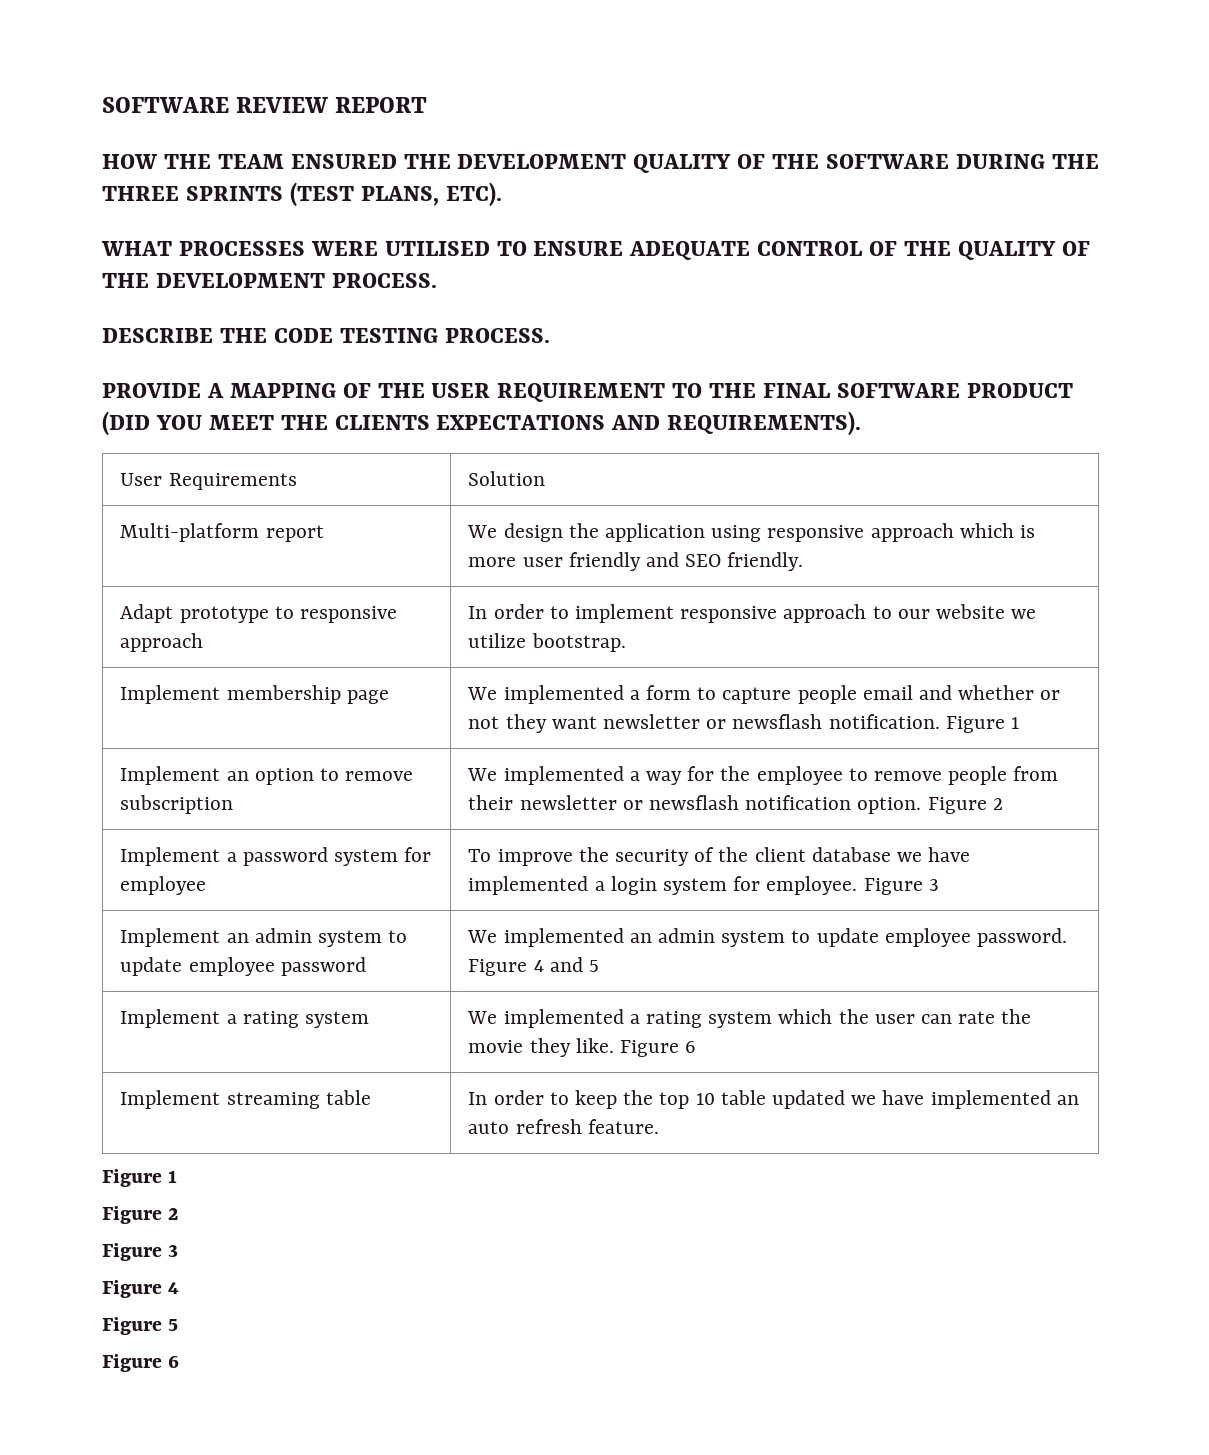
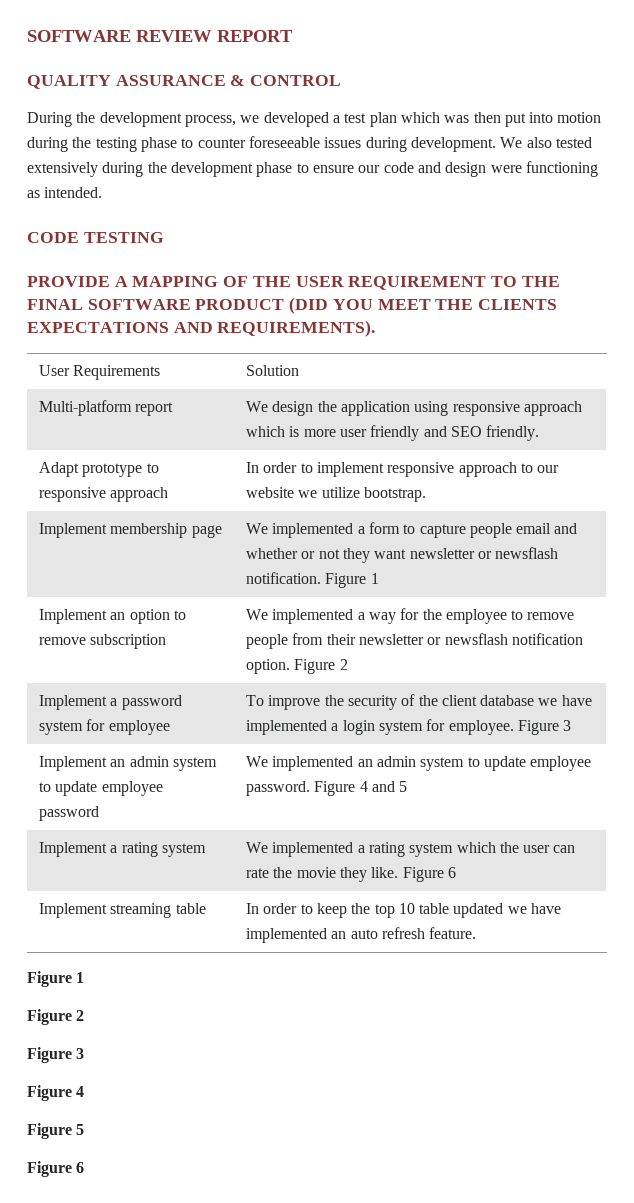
[102,154,1099,173] [102,182,502,207] [101,241,1090,260] [102,273,437,288] [102,328,267,343] HOW THE TEAM ENSURED THE DEVELOPMENT QUALITY OF THE SOFTWARE DURING THE THREE SPRINTS (TEST PLANS, ETC). // WHAT PROCESSES WERE UTILISED TO ENSURE ADEQUATE CONTROL OF THE QUALITY OF THE DEVELOPMENT PROCESS. // DESCRIBE THE -> [27,75,342,89] [27,112,602,127] [27,136,592,152] [27,161,598,177] [27,187,103,198] QUALITY ASSURANCE & CONTROL // During the development process, we developed a test plan which was then put into motion during the testing phase to counter foreseeable issues during development. We also tested extensively during the development phase to ensure our code and design were functioning as intended. //
[444,328,550,343] PROCESS. -> (164, 237) none

